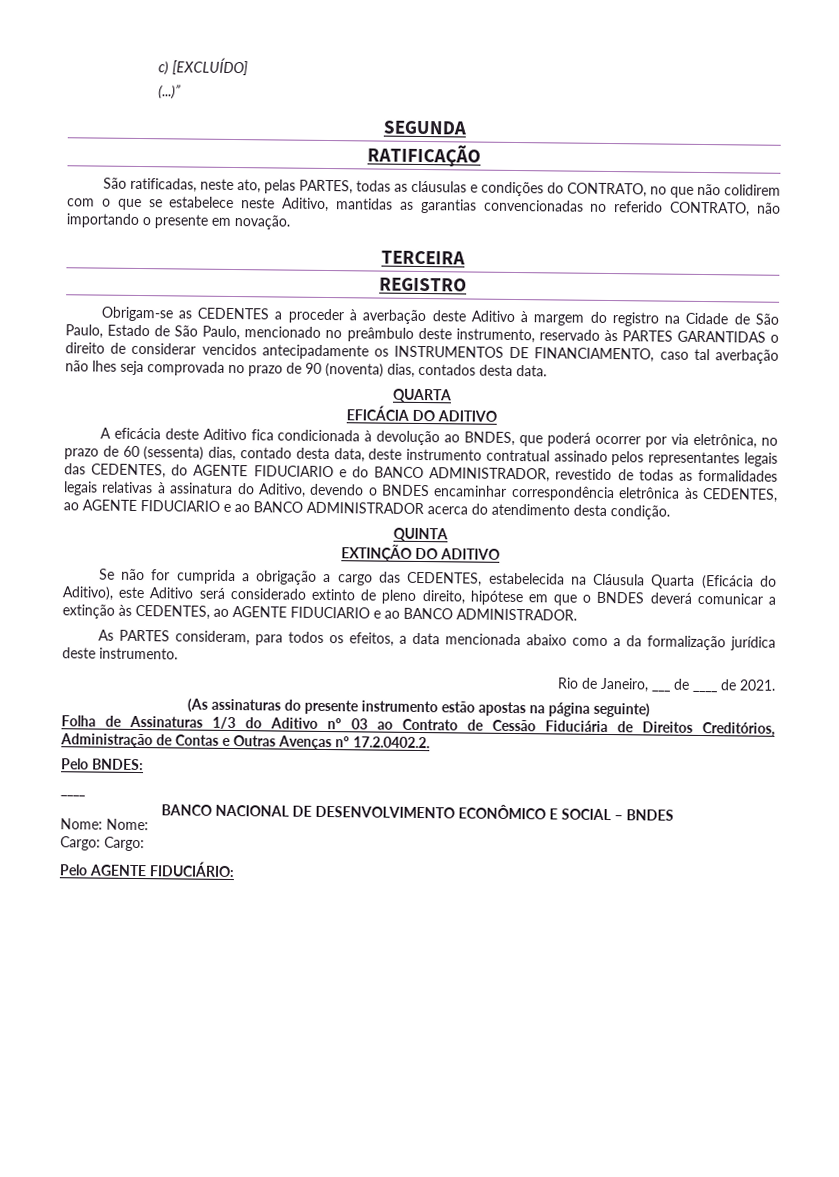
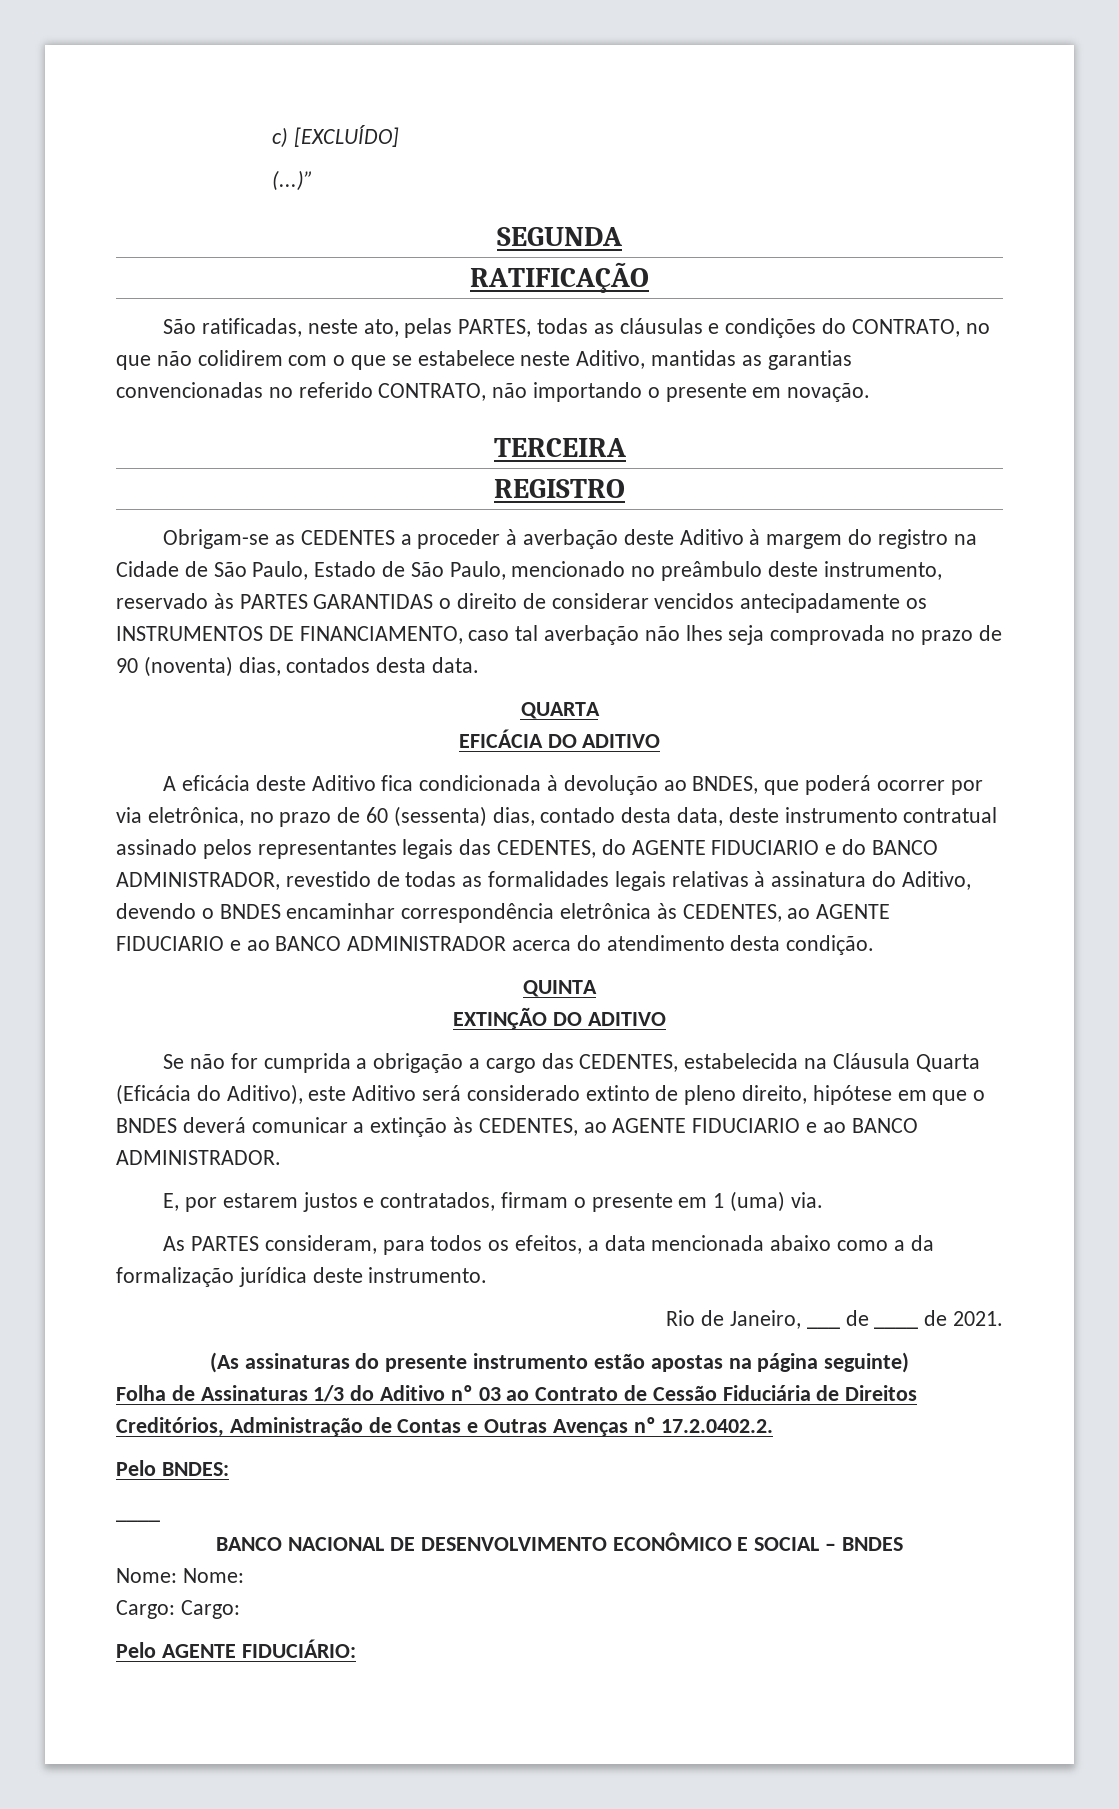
(577, 614) none -> [163,1191,823,1212] // E, por estarem justos e contratados, firmam o presente em 1 (uma) via.

